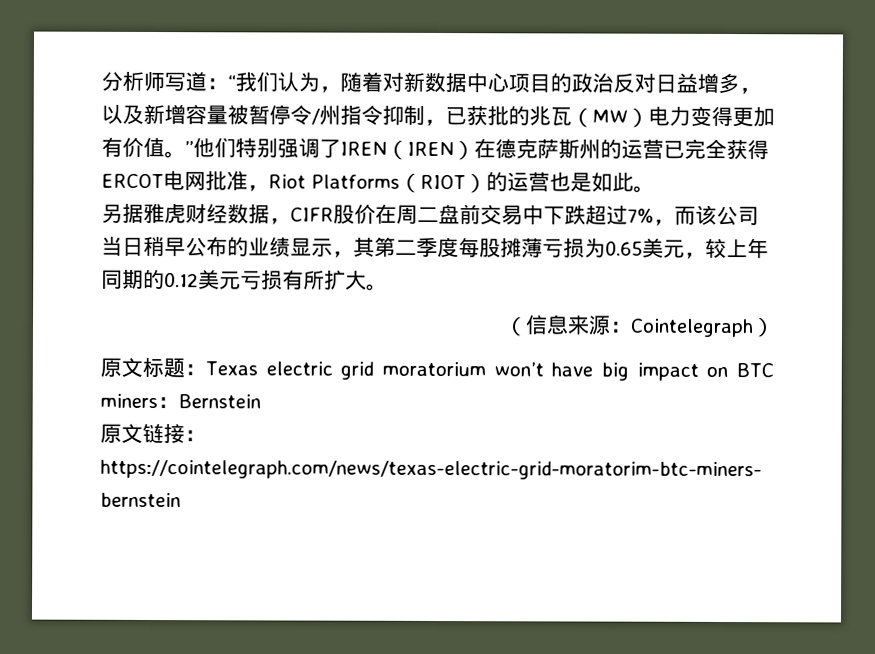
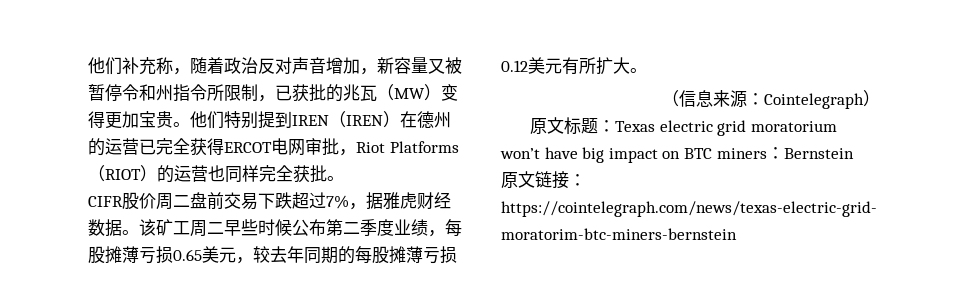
[101,71,761,95] [101,103,404,126] 分析师写道：“我们认为，随着对新数据中心项目的政治反对日益增多，以及新增容量被暂停令/州指令抑 -> [88,57,462,75] [88,84,241,102] 他们补充称，随着政治反对声音增加，新容量又被暂停令和州指令所限
[648,106,691,126] 电力 -> (441, 92) none
[101,136,194,159] 有价值。” -> [139,111,190,128] 宝贵。
[277,138,341,158] 强调了 -> [258,111,292,129] 提到
[516,139,580,160] 克萨斯 -> (434, 119) none
[205,170,248,191] 批准 -> [305,138,339,156] 审批
[570,172,655,193] [101,202,759,226] [101,235,375,258] 是如此。 // 另据雅虎财经数据，CIFR股价在周二盘前交易中下跌超过7%，而该公司当日稍早公布的业绩显示，其 -> [225,165,344,183] [88,192,451,210] [88,219,326,237] 同样完全获批。 // CIFR股价周二盘前交易下跌超过7%，据雅虎财经数据。该矿工周二早些时候公布
[458,237,606,259] 每股摊薄亏损为 -> [394,219,462,237] [88,246,173,264] 业绩，每股摊薄亏损
[726,239,748,258] 上 -> [270,246,287,263] 去
(165, 279) none -> [355,246,457,264] 每股摊薄亏损
[240,270,283,290] 亏损 -> (562, 66) none

